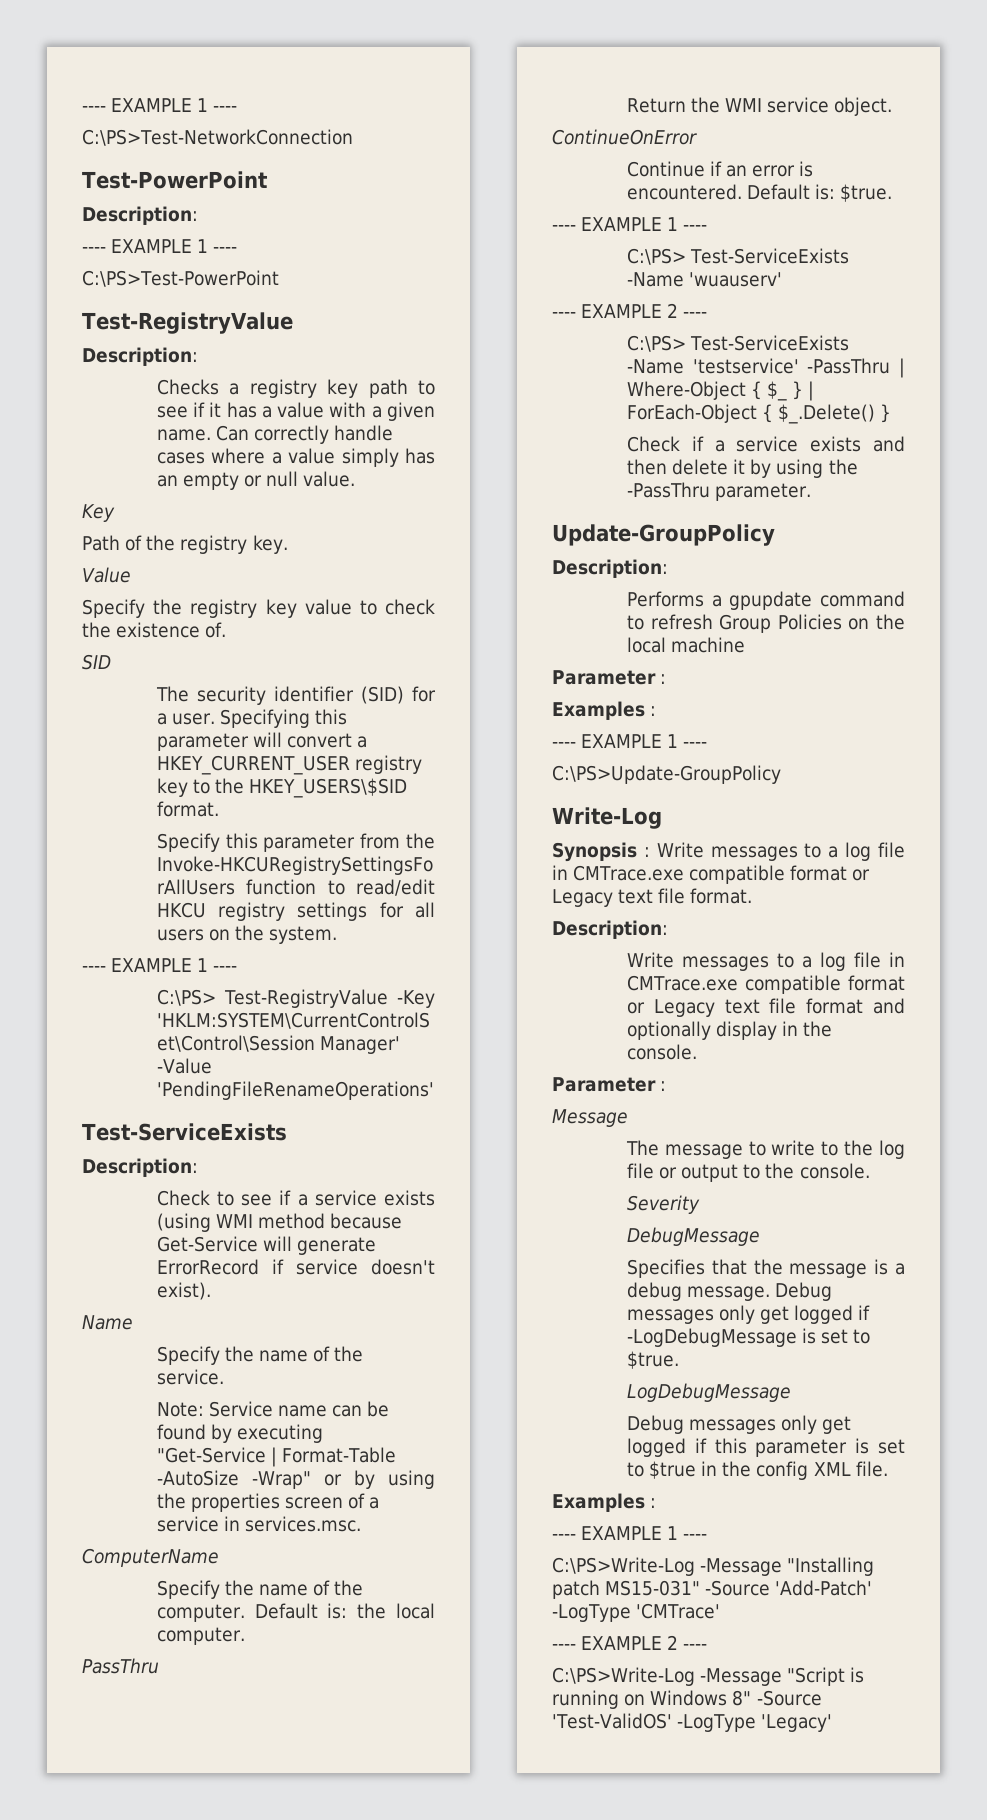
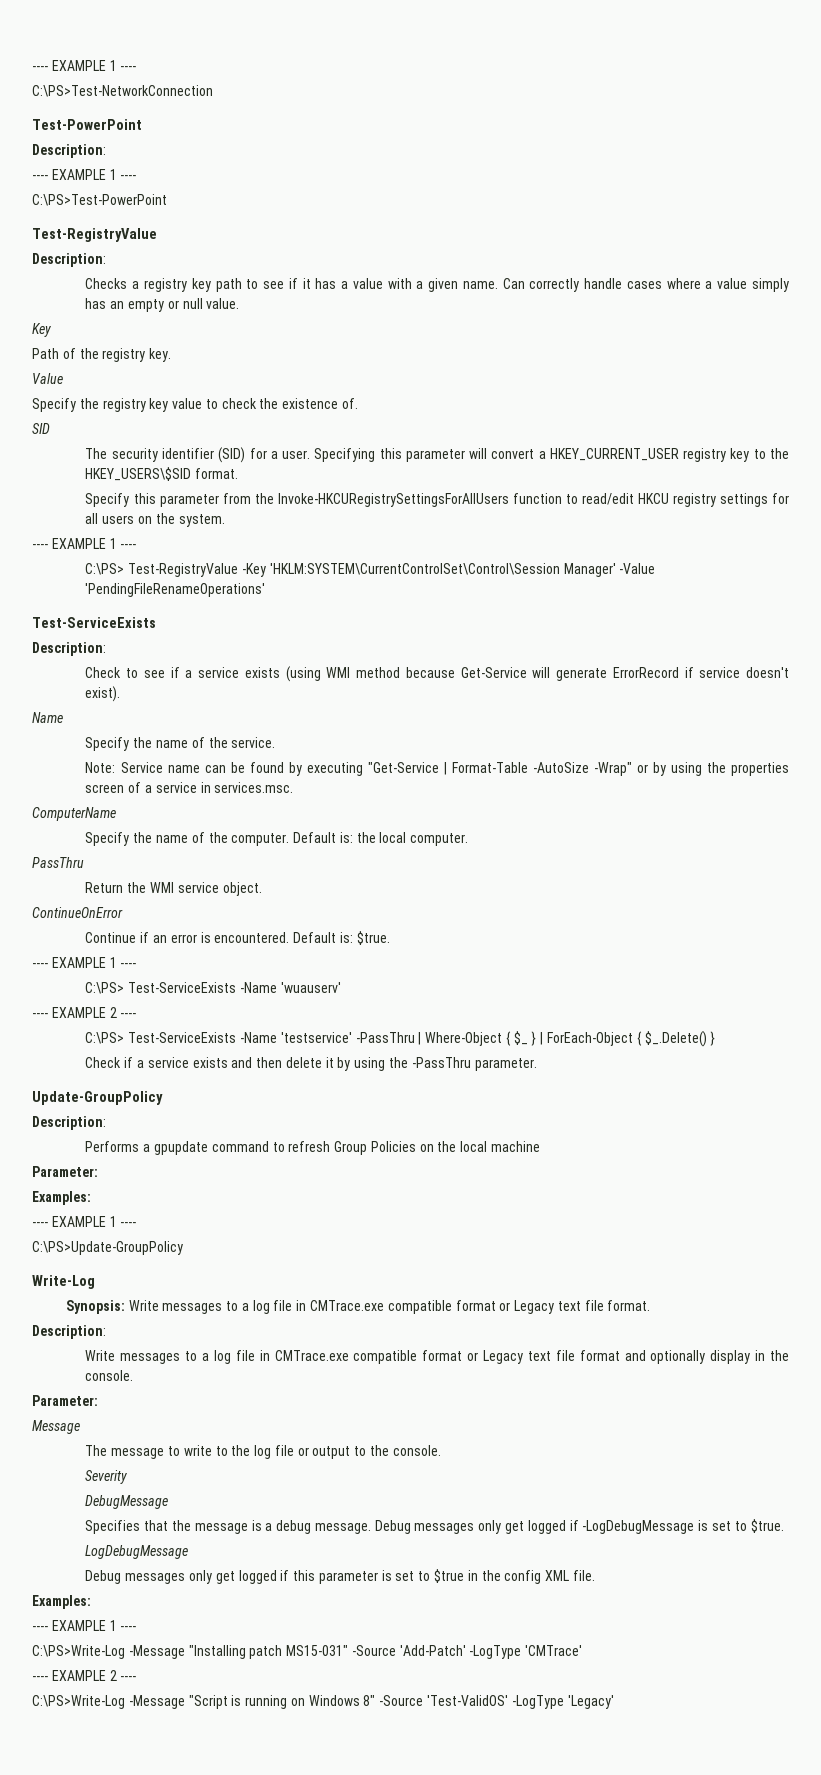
[552,670,667,685] [552,701,657,720] Parameter : // Examples : -> [32,1166,98,1177] [32,1191,91,1205] Parameter: // Examples:
[552,842,650,862] Synopsis : -> [65,1300,125,1314] Synopsis:
[552,1077,667,1092] Parameter : -> [32,1395,98,1406] Parameter:
[552,1493,657,1512] Examples : -> [32,1595,91,1609] Examples:

